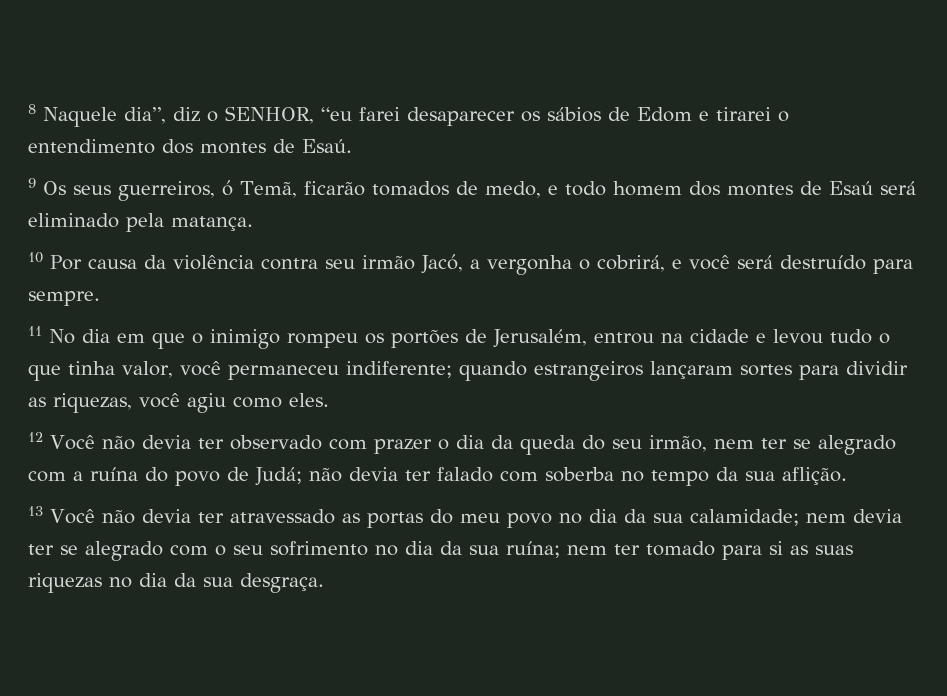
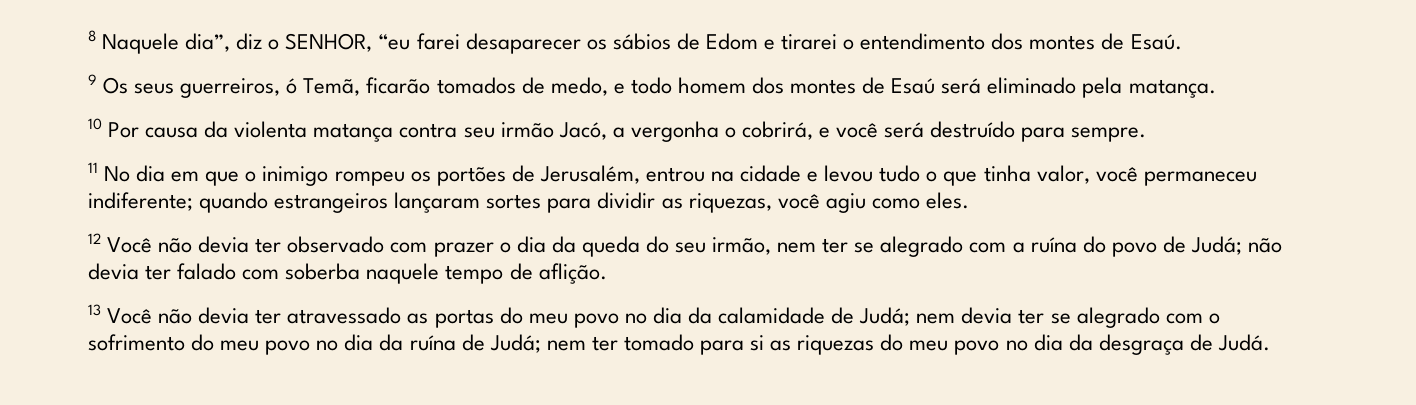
[172,255,254,270] violência -> [234,121,394,142] violenta matança
[621,467,775,486] no tempo da sua -> [366,263,533,284] naquele tempo de
[652,509,799,526] sua calamidade; -> [718,307,911,326] calamidade de Judá;
[233,541,560,558] seu sofrimento no dia da sua ruína; -> [88,334,541,355] sofrimento do meu povo no dia da ruína de Judá;
[815,545,853,555] [28,573,324,593] suas riquezas no dia da sua desgraça. -> [797,334,1270,355] riquezas do meu povo no dia da desgraça de Judá.

